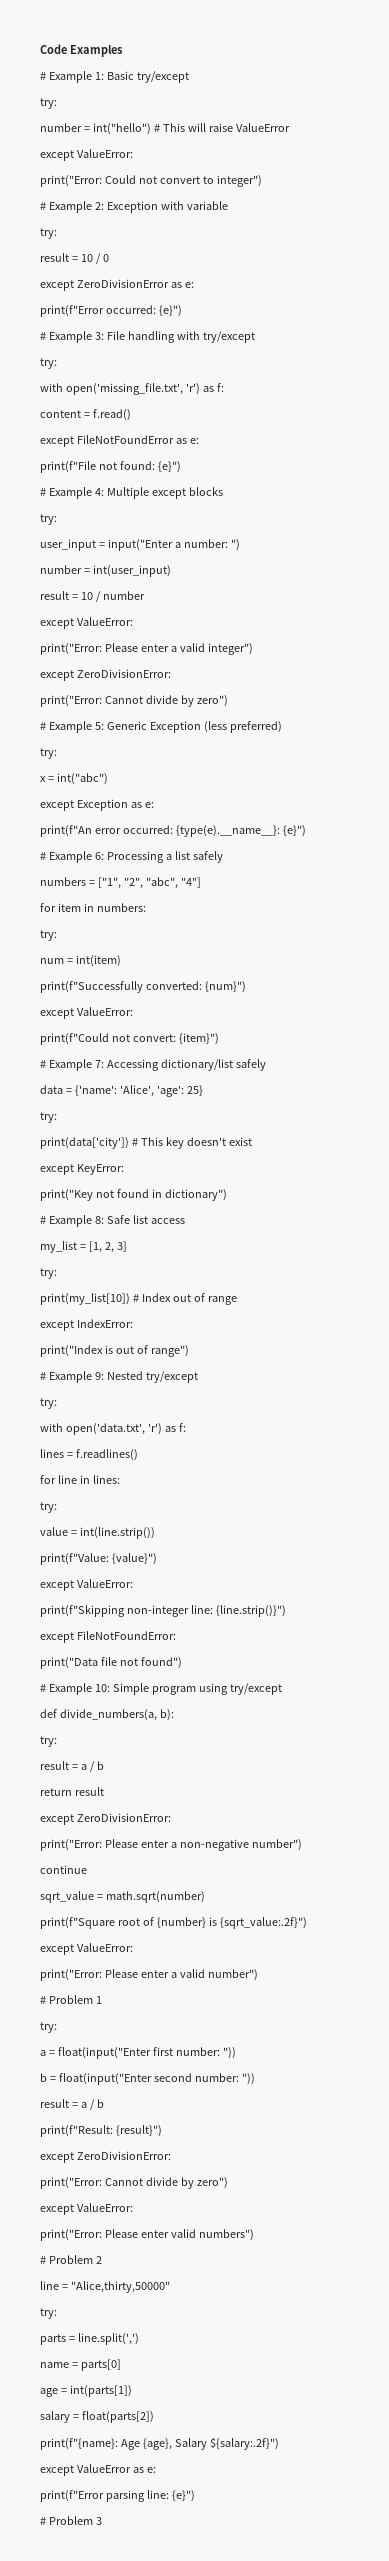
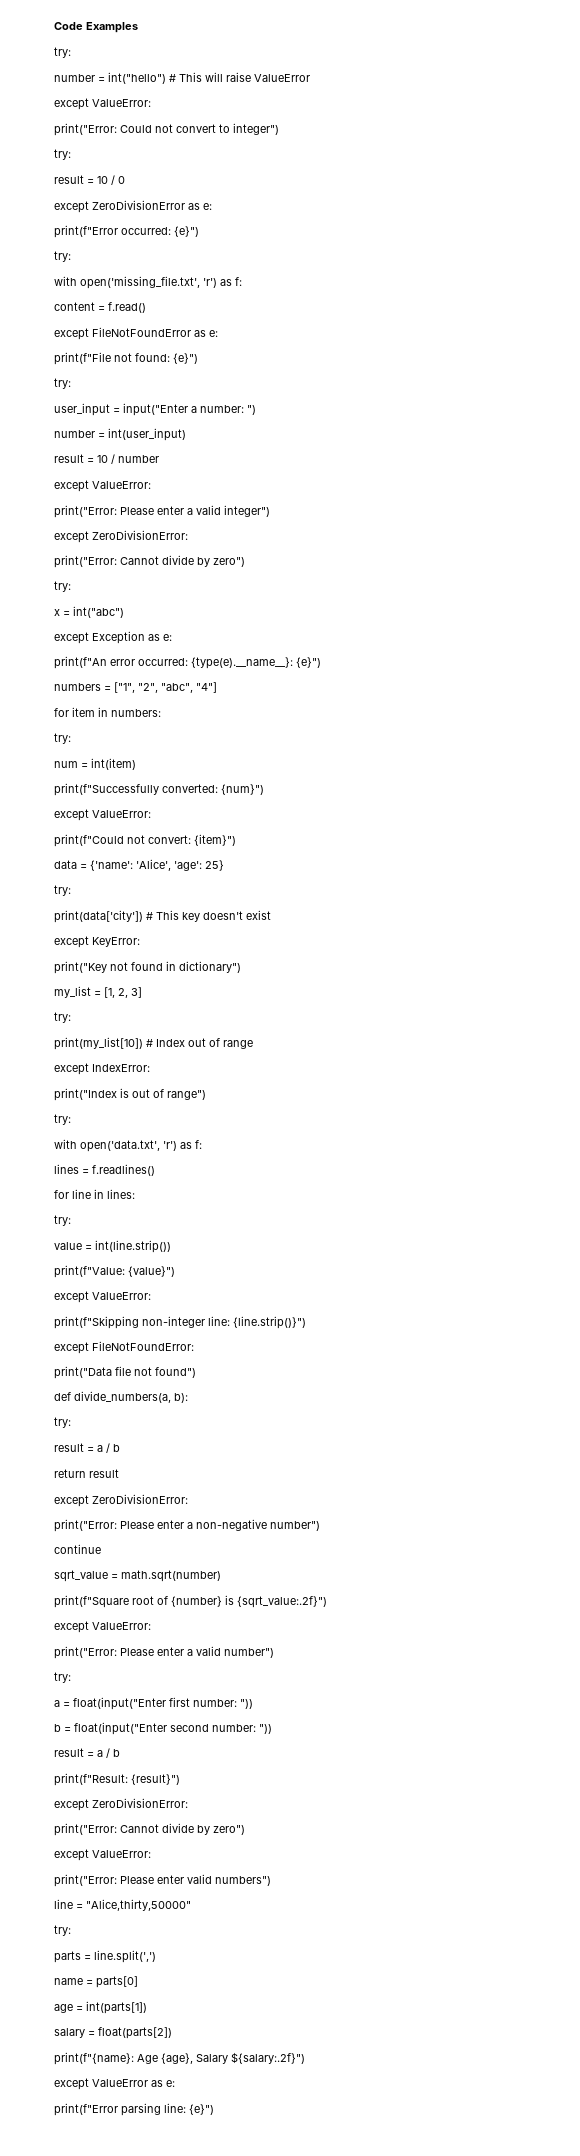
[40,71,189,83] // # Example 1: Basic try/except -> (138, 27) none
[40,201,228,213] // # Example 2: Exception with variable -> (279, 129) none
[40,331,255,343] // # Example 3: File handling with try/except -> (199, 231) none
[40,487,223,499] // # Example 4: Multiple except blocks -> (198, 358) none
[40,721,282,733] // # Example 5: Generic Exception (less preferred) -> (245, 562) none
[40,851,223,863] // # Example 6: Processing a list safely -> (321, 662) none
[40,1059,266,1071] // # Example 7: Accessing dictionary/list safely -> (236, 840) none
[40,1215,185,1227] // # Example 8: Safe list access -> (241, 967) none
[40,1371,198,1383] // # Example 9: Nested try/except -> (206, 1095) none
[40,1683,282,1695] // # Example 10: Simple program using try/except -> (196, 1372) none
[40,1995,102,2004] // # Problem 1 -> (274, 1653) none
[40,2255,102,2264] // # Problem 2 -> (271, 1881) none
[40,2516,102,2525] // # Problem 3 -> (214, 2109) none

